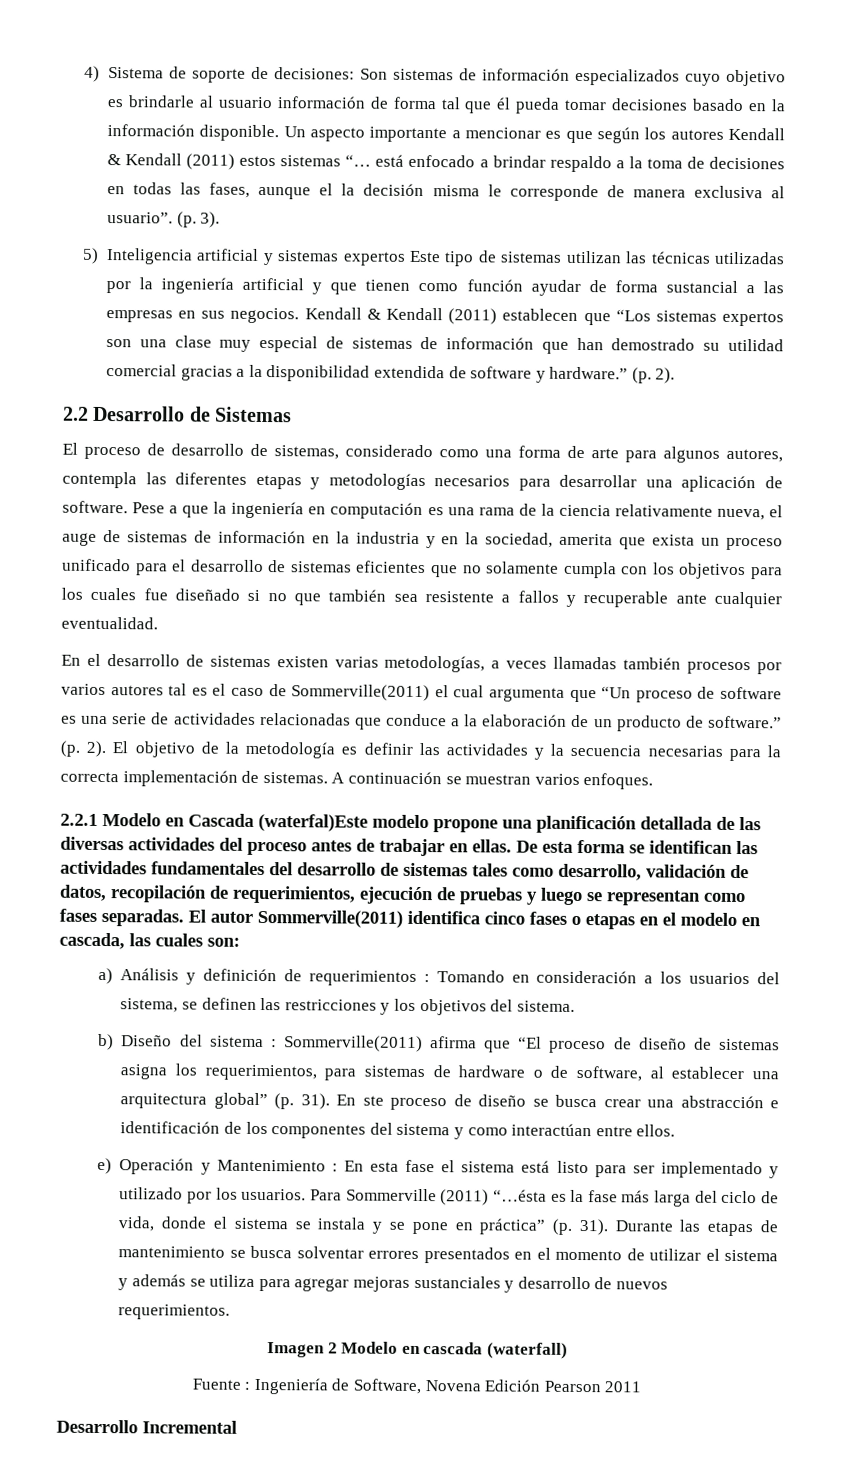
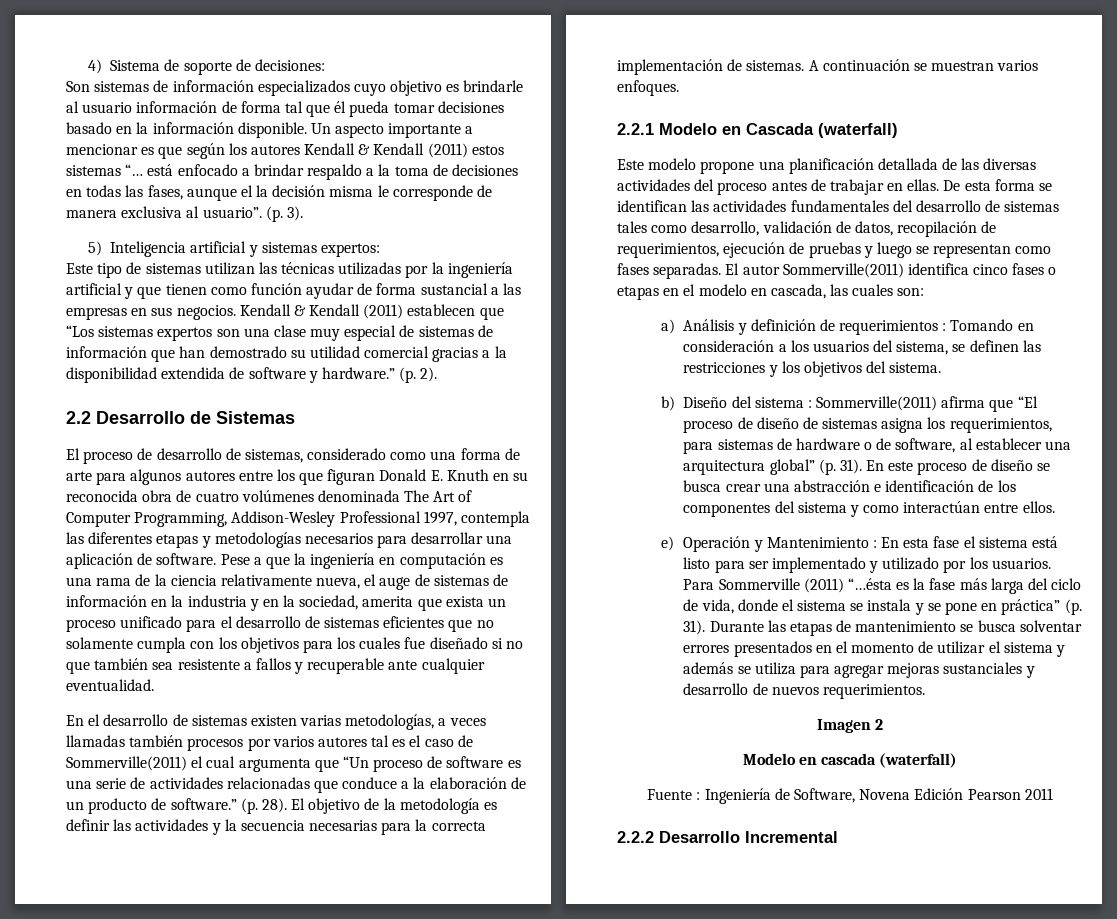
(355, 73) none -> (325, 65) //
[342,251,406,266] expertos -> [320,243,380,257] expertos: //
[726,448,783,463] autores, -> [185,469,529,485] [66,490,473,502] [66,511,457,527] autores entre los que figuran Donald E. Knuth en su reconocida obra de cuatro volúmenes denominada The Art of Computer Programming, Addison-Wesley Professional 1997,
[86,740,107,758] 2). -> [261,798,287,813] 28).
[258,813,368,832] (waterfal)Este -> [818,123,898,138] [617,159,644,170] (waterfall) // Este
[362,1095,384,1106] ste -> [888,461,914,471] este
(338, 1348) none -> (884, 724) //
(642, 1387) none -> [617,831,654,843] 2.2.2

